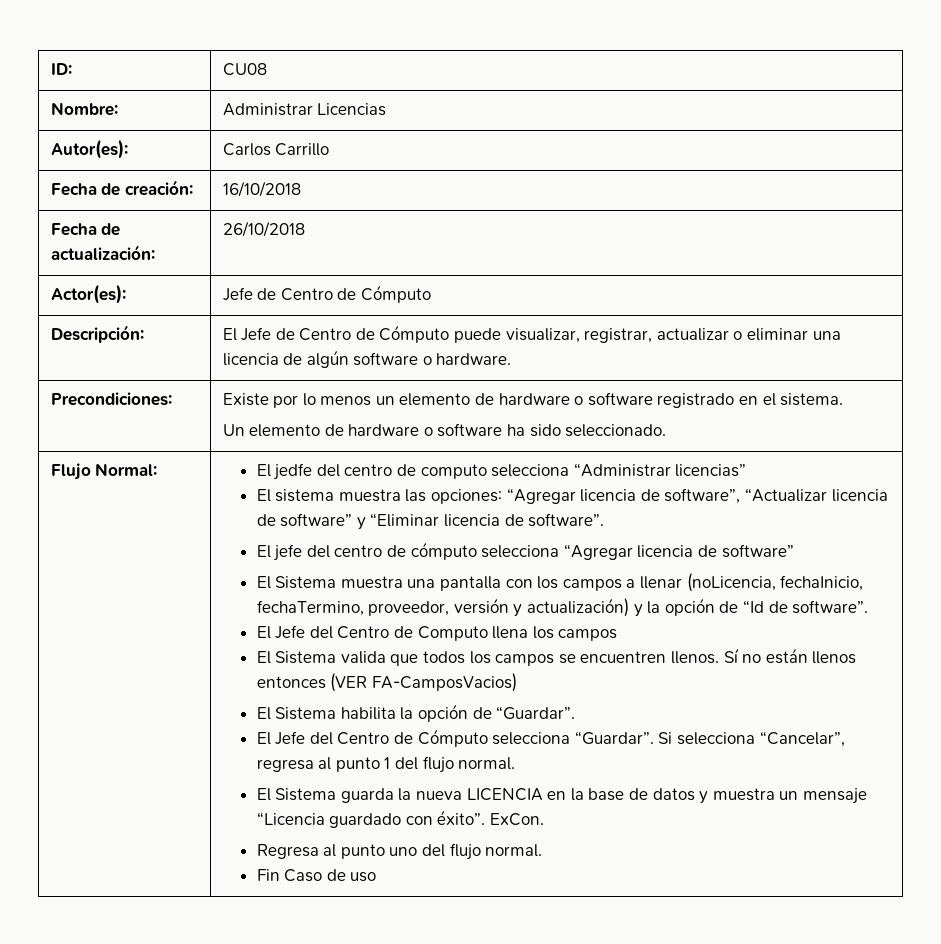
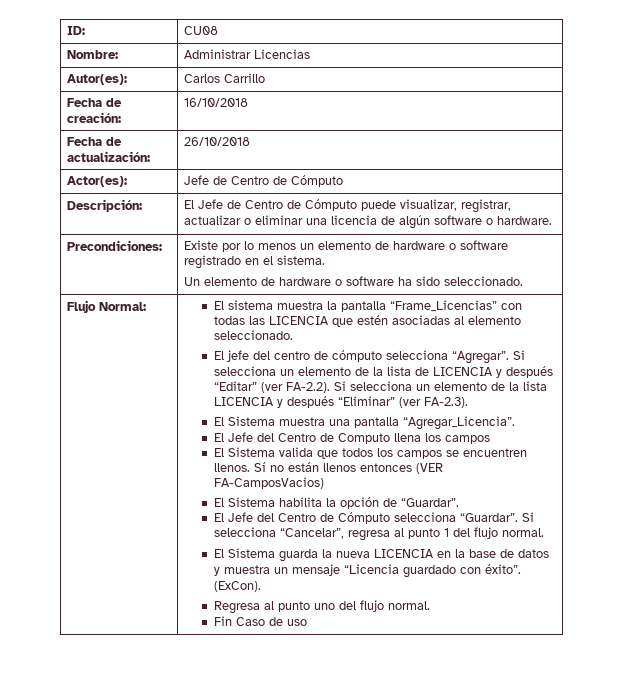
[273,463,747,480] [256,488,888,504] [256,513,605,530] jedfe del centro de computo selecciona “Administrar licencias” // El sistema muestra las opciones: “Agregar licencia de software”, “Actualizar licencia de software” y “Eliminar licencia de software”. -> [227,300,522,312] [213,315,521,327] [213,330,293,340] sistema muestra la pantalla “Frame_Licencias” con todas las LICENCIA que estén asociadas al elemento seleccionado.
[563,544,794,560] “Agregar licencia de software” -> [451,350,525,364] [213,366,553,378] [213,381,547,393] [213,396,468,408] “Agregar”. Si selecciona un elemento de la lista de LICENCIA y después “Editar” (ver FA-2.2). Si selecciona un elemento de la lista LICENCIA y después “Eliminar” (ver FA-2.3).
[505,573,864,592] [256,598,869,617] con los campos a llenar (noLicencia, fechaInicio, fechaTermino, proveedor, versión y actualización) y la opción de “Id de software”. -> [402,416,515,430] “Agregar_Licencia”.
[490,813,545,826] ExCon. -> [213,581,261,592] (ExCon).

